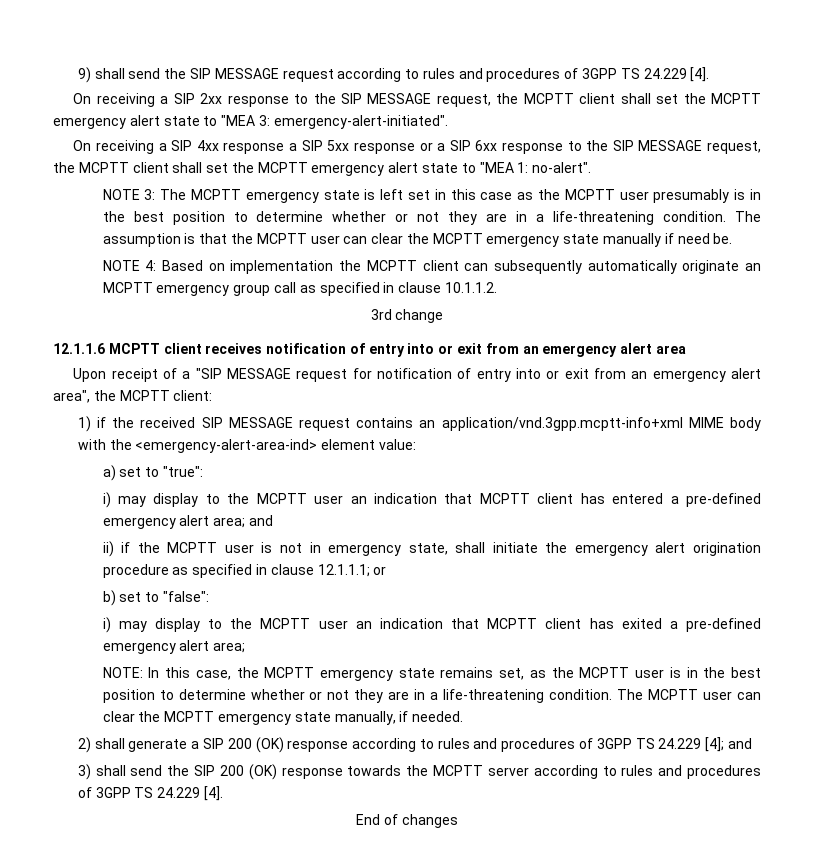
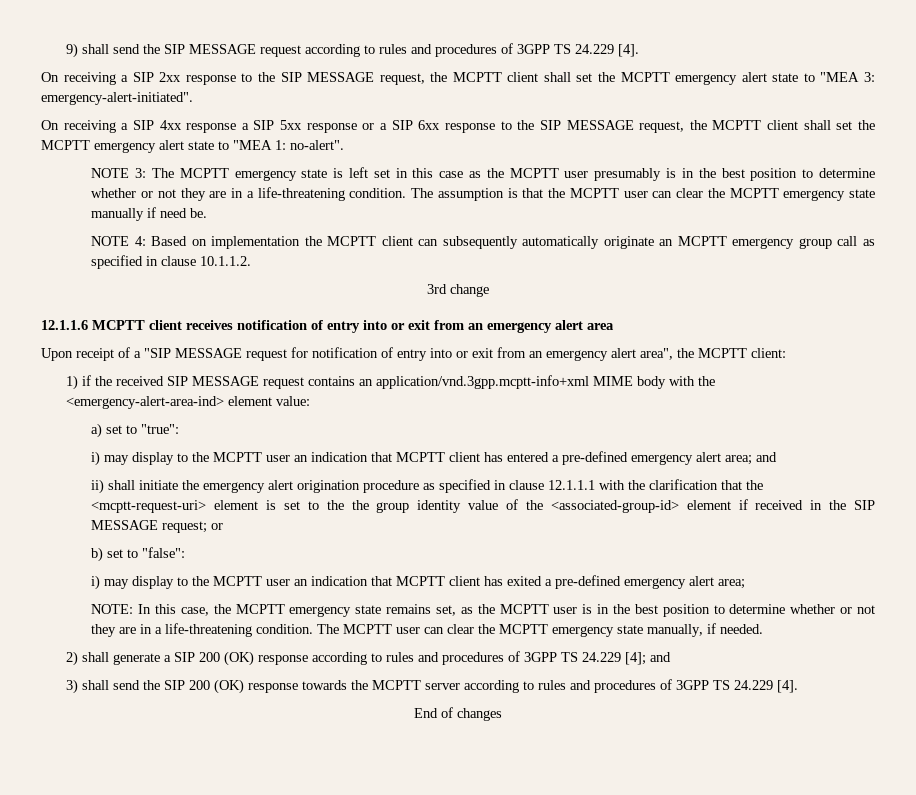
[121,542,448,556] if the MCPTT user is not in emergency state, -> (105, 486) none
[317,564,370,577] 12.1.1.1; -> [548,479,764,490] [91,499,875,513] [91,520,208,533] 12.1.1.1 with the clarification that the <mcptt-request-uri> element is set to the the group identity value of the <associated-group-id> element if received in the SIP MESSAGE request;

